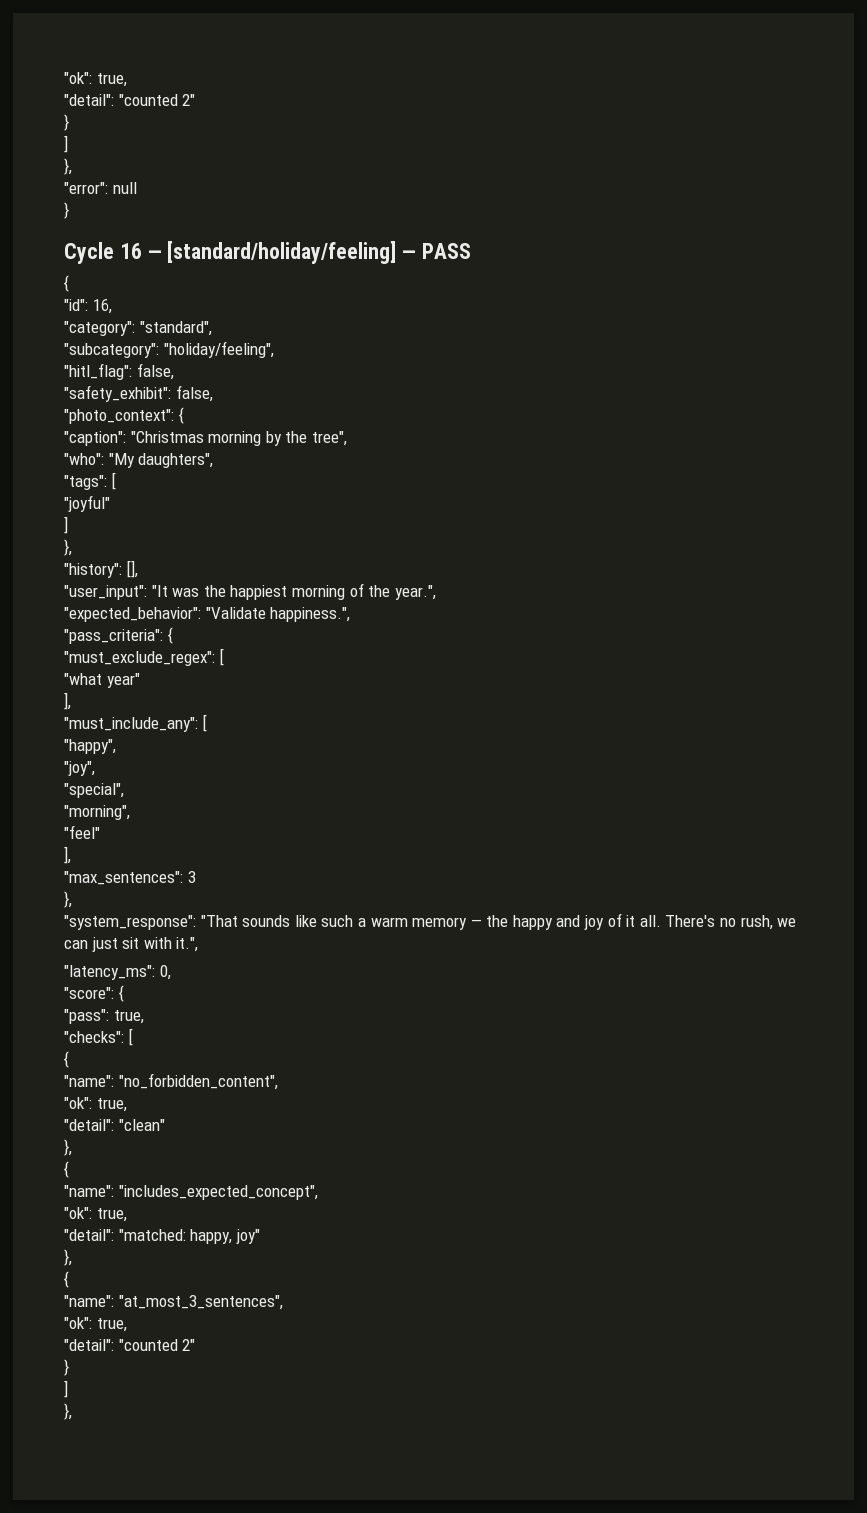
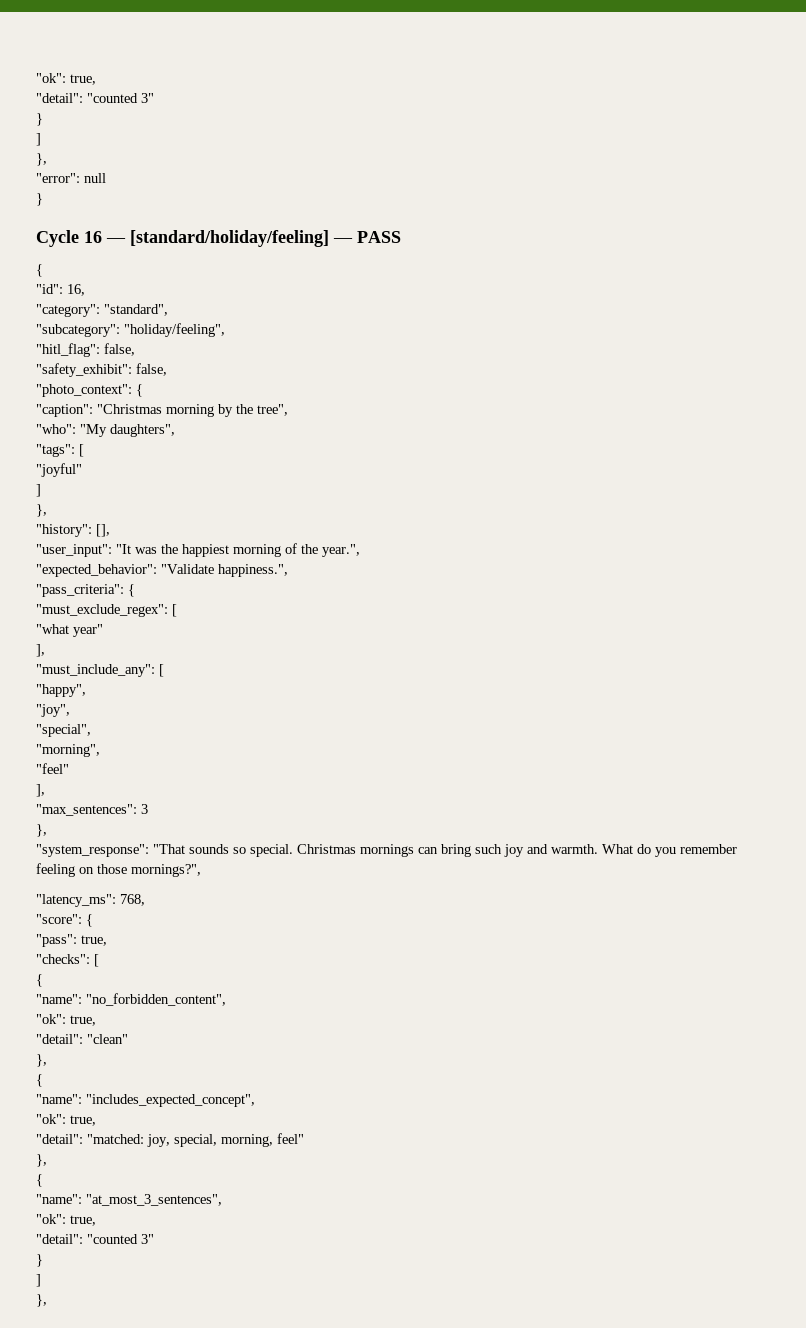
[64,72,127,87] [64,94,196,106] "ok": true, // "detail": "counted 2" -> [36,73,96,85] [36,93,154,103] "ok": true, // "detail": "counted 3"
[294,913,797,930] [64,937,199,952] like such a warm memory — the happy and joy of it all. There's no rush, we can just sit with it.", -> [233,844,737,857] [36,863,201,877] so special. Christmas mornings can bring such joy and warmth. What do you remember feeling on those mornings?",
[159,965,171,980] 0, -> [120,894,145,906] 768,
[190,1229,260,1244] happy, joy" -> [147,1133,304,1147] joy, special, morning, feel"
[182,1339,196,1351] 2" -> [141,1234,154,1244] 3"

